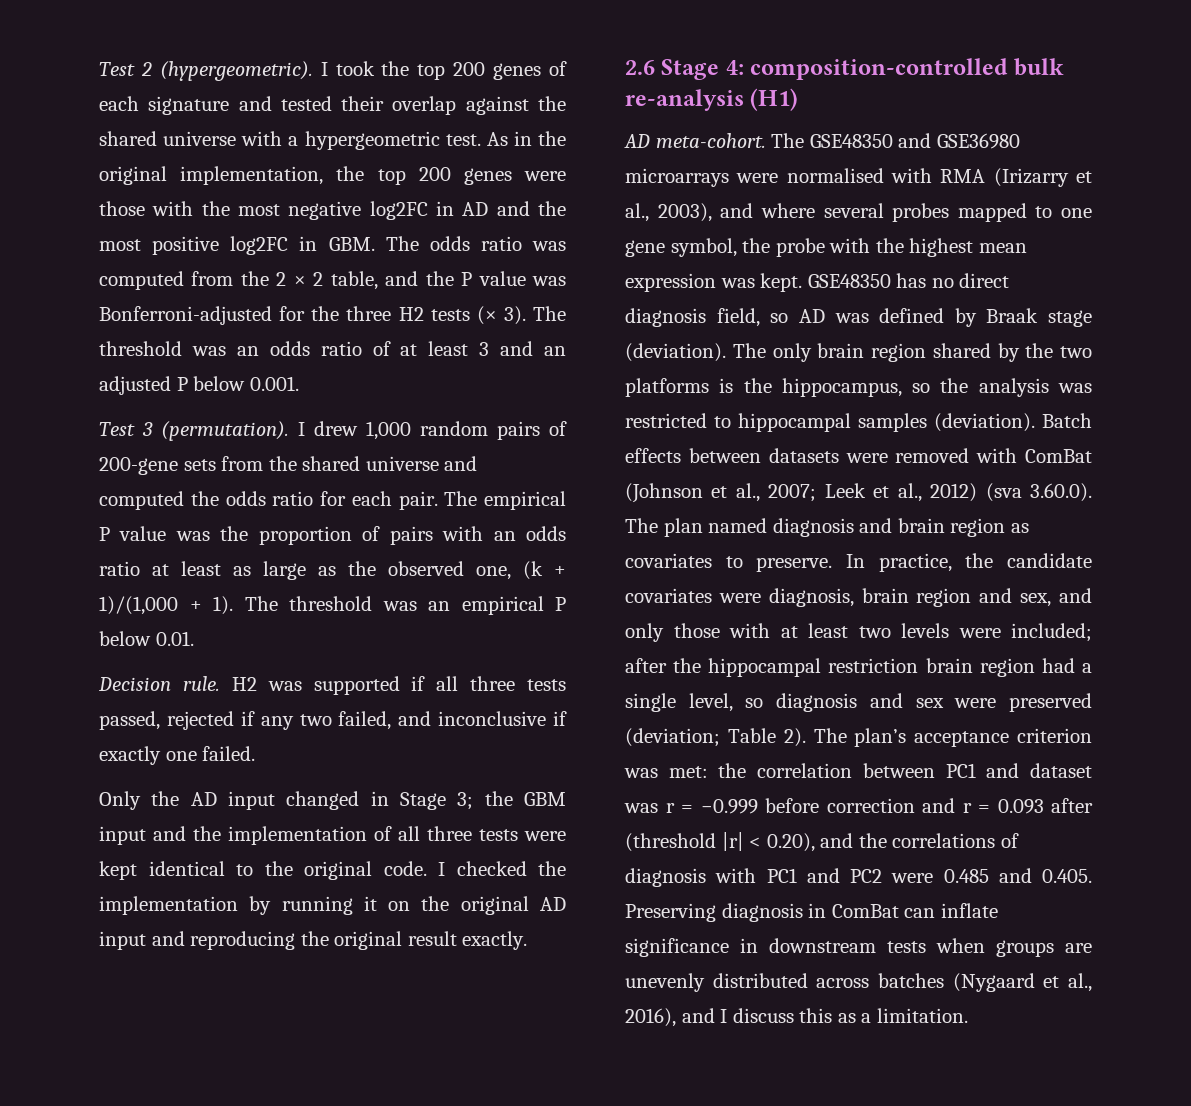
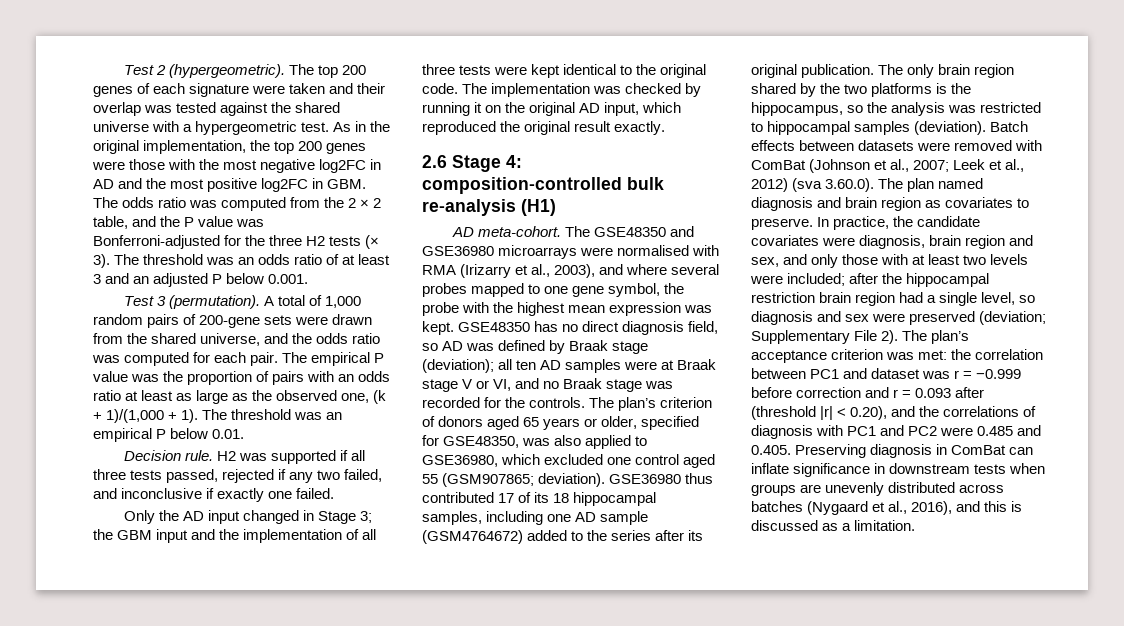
[320,61,410,76] I took the -> [288,64,314,75] The
[238,96,457,115] and tested their overlap -> [252,83,386,94] [93,102,217,116] were taken and their overlap was tested
[298,421,358,436] I drew -> [263,295,322,306] A total of
(216, 465) none -> [295,314,373,325] were drawn
[365,456,478,471] [99,491,184,510] universe and computed -> [200,333,289,346] universe, and
(314, 498) none -> [92,352,190,366] was computed
[438,861,566,876] [99,896,238,915] I checked the implementation -> [462,83,682,97] The implementation was checked
[99,931,296,950] input and reproducing -> [604,102,682,116] [422,121,496,135] input, which reproduced
[625,343,726,362] (deviation). -> [422,359,717,373] [422,378,674,392] [422,397,713,411] [422,416,700,430] [422,435,648,449] [422,454,716,468] [422,473,714,487] [422,492,657,506] [422,511,649,525] [422,530,704,544] [751,64,875,78] (deviation); all ten AD samples were at Braak stage V or VI, and no Braak stage was recorded for the controls. The plan’s criterion of donors aged 65 years or older, specified for GSE48350, was also applied to GSE36980, which excluded one control aged 55 (GSM907865; deviation). GSE36980 thus contributed 17 of its 18 hippocampal samples, including one AD sample (GSM4764672) added to the series after its original publication.
[727,728,776,743] Table -> [751,330,878,344] Supplementary File
[720,1008,833,1023] I discuss this -> [984,501,1023,512] [751,520,818,531] this is discussed

